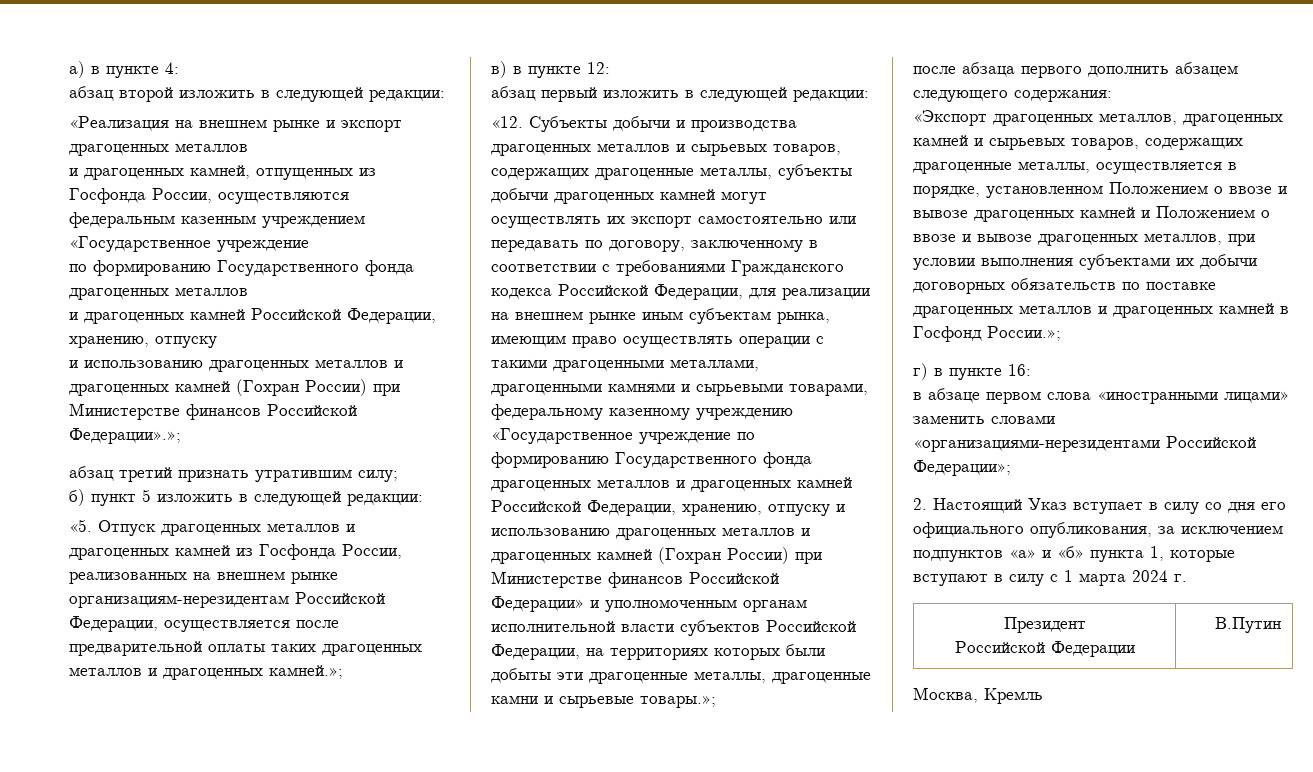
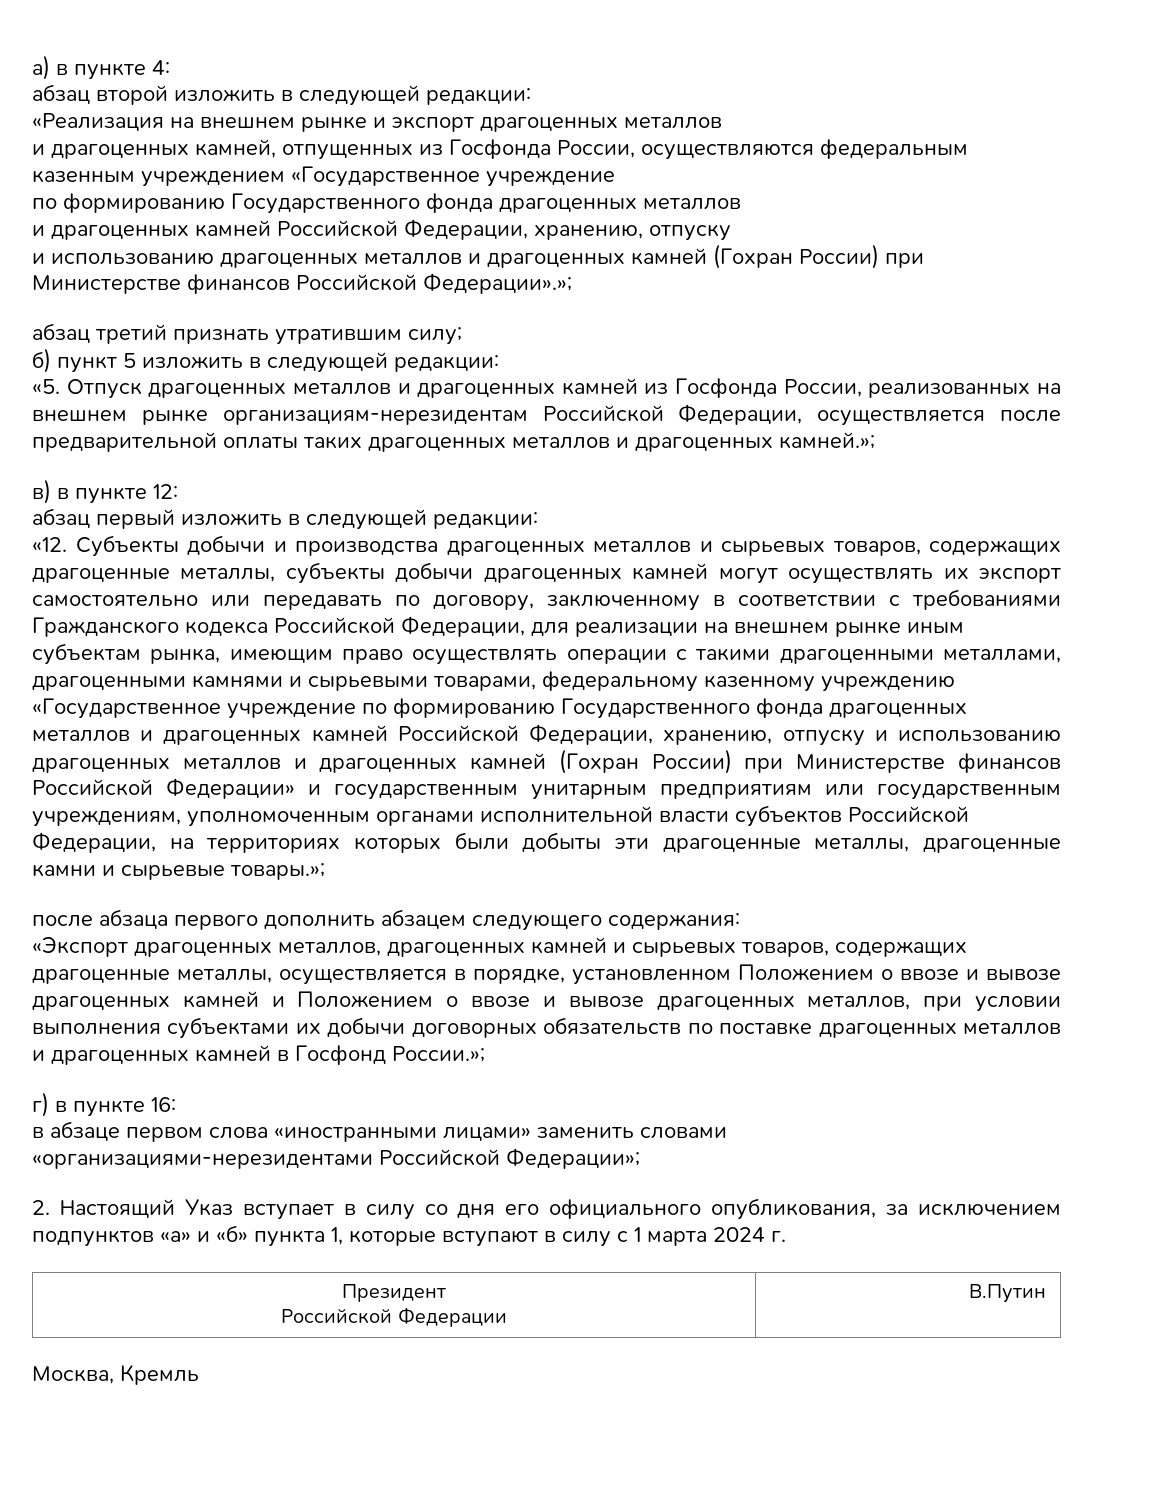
[605,599,807,612] уполномоченным органам -> [334,784,1061,800] [32,810,474,827] государственным унитарным предприятиям или государственным учреждениям, уполномоченным органами

